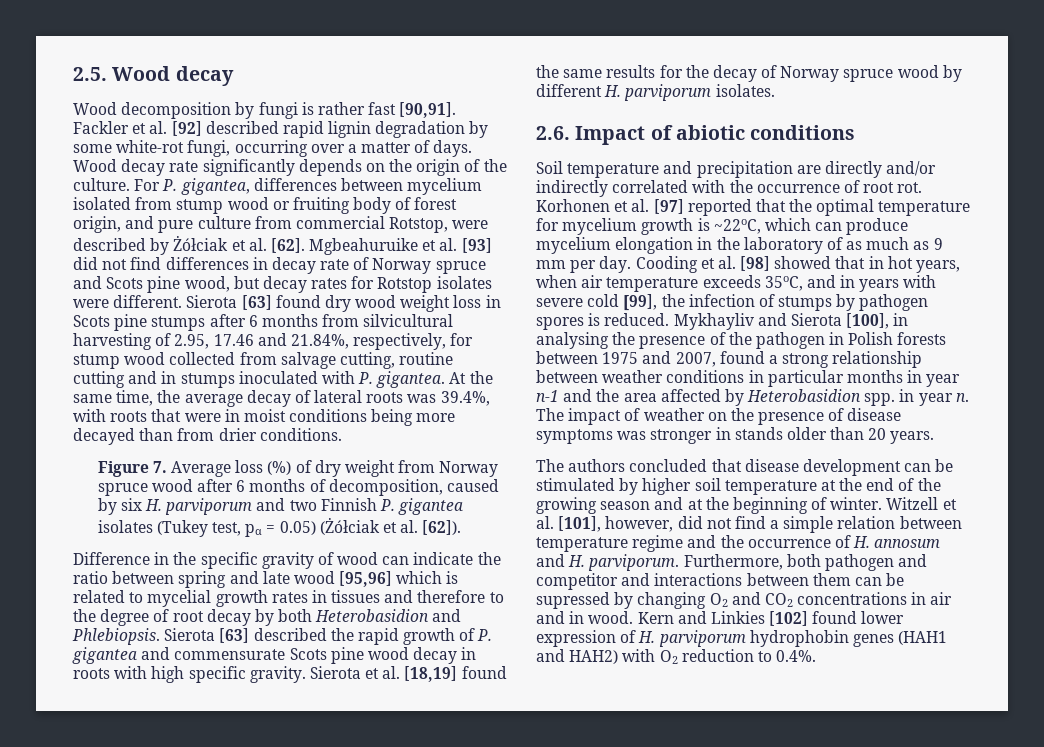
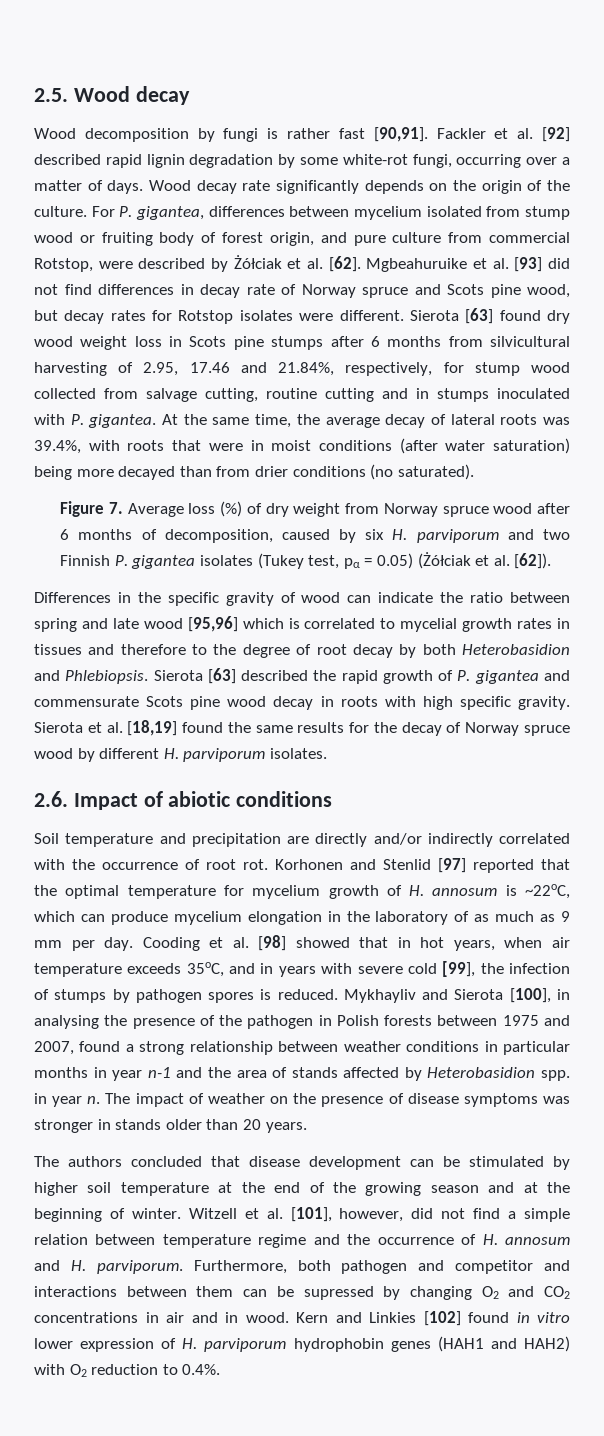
(368, 415) none -> [399,438,570,454] (after water saturation)
[259,428,342,441] conditions. -> [292,464,474,480] conditions (no saturated).
[73,552,150,565] Difference -> [34,592,111,603] Differences
[73,590,125,603] related -> [304,618,376,629] correlated
[614,199,650,212] et al. -> [350,859,431,870] and Stenlid
(694, 226) none -> [386,885,498,896] of H. annosum
(657, 397) none -> [272,1067,338,1078] of stands
(858, 617) none -> [516,1312,570,1323] in vitro

